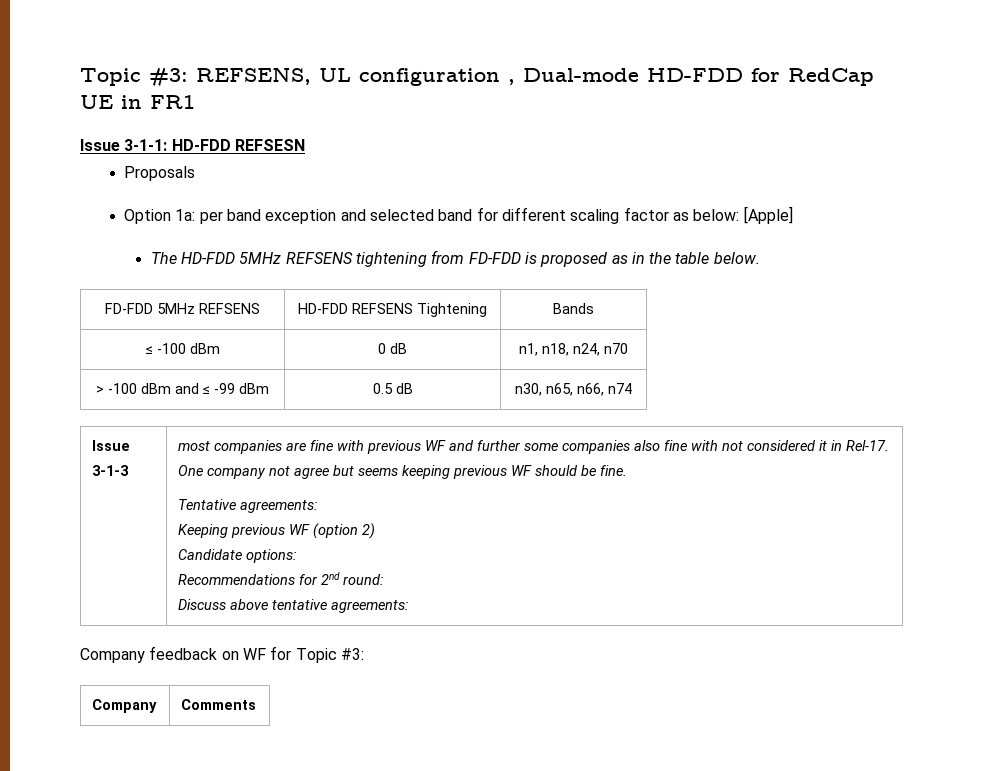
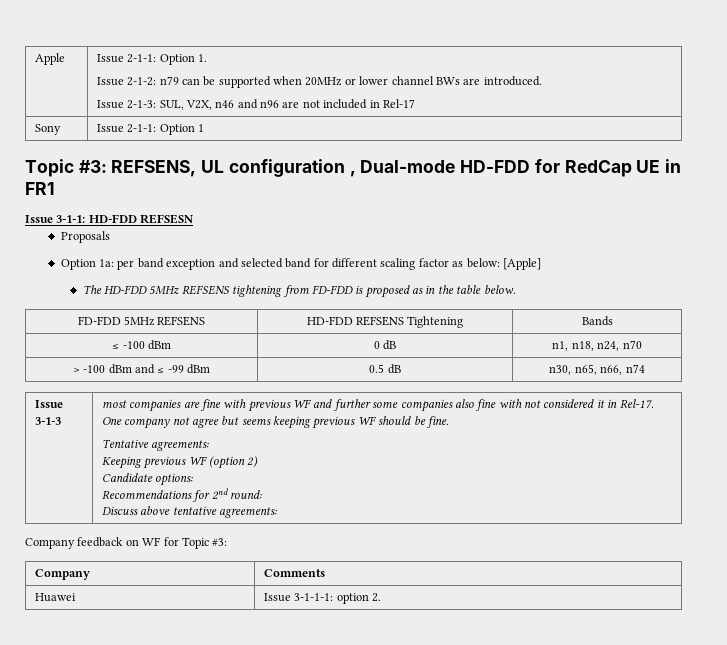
(80, 77) none -> [34,53,65,65] [96,54,207,65] [96,76,542,88] [96,99,415,110] [34,124,61,135] [96,124,204,135] Apple | Issue 2-1-1: Option 1. // Issue 2-1-2: n79 can be supported when 20MHz or lower channel BWs are introduced. // Issue 2-1-3: SUL, V2X, n46 and n96 are not included in Rel-17 // Sony | Issue 2-1-1: Option 1 //
(257, 704) none -> [34,593,76,602] [263,593,381,604] // Huawei | Issue 3-1-1-1: option 2.

